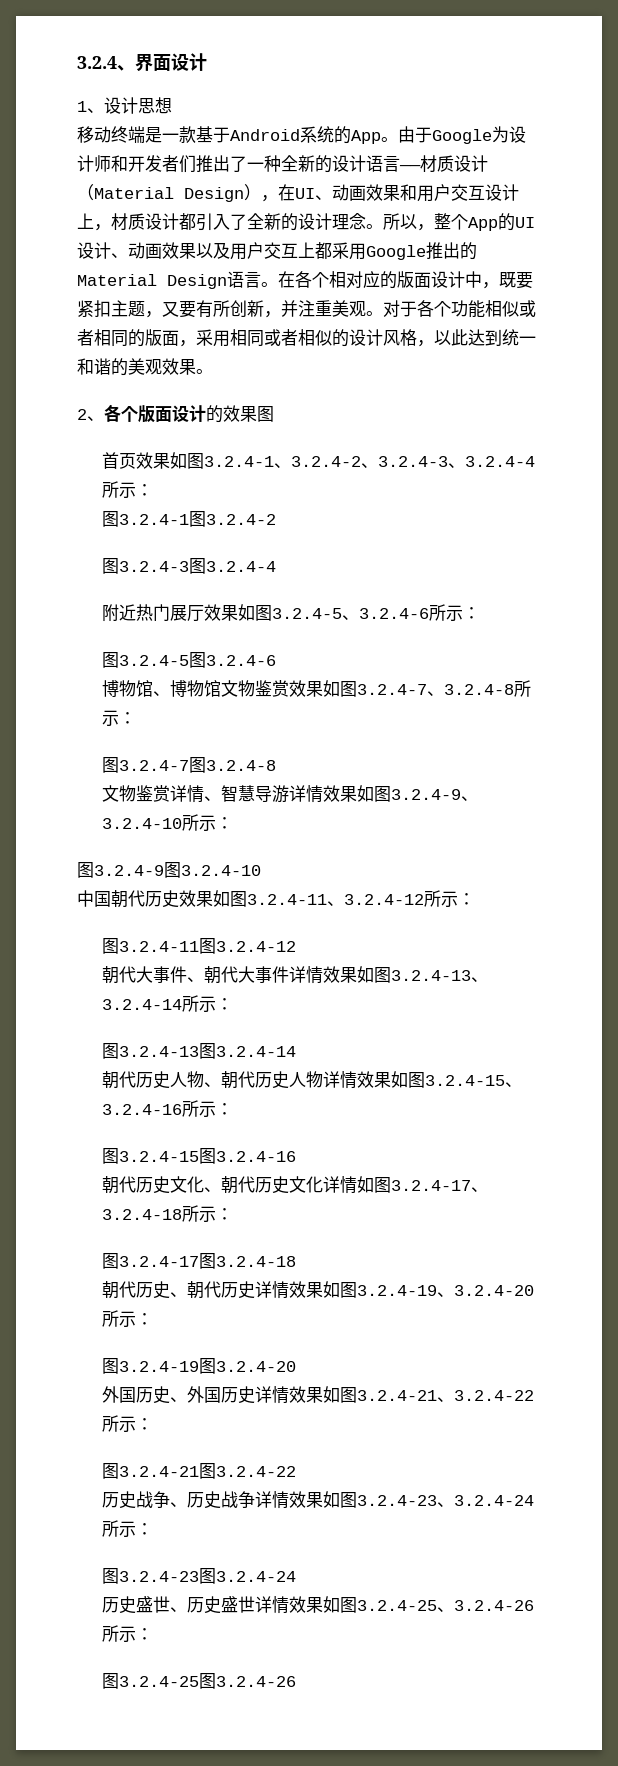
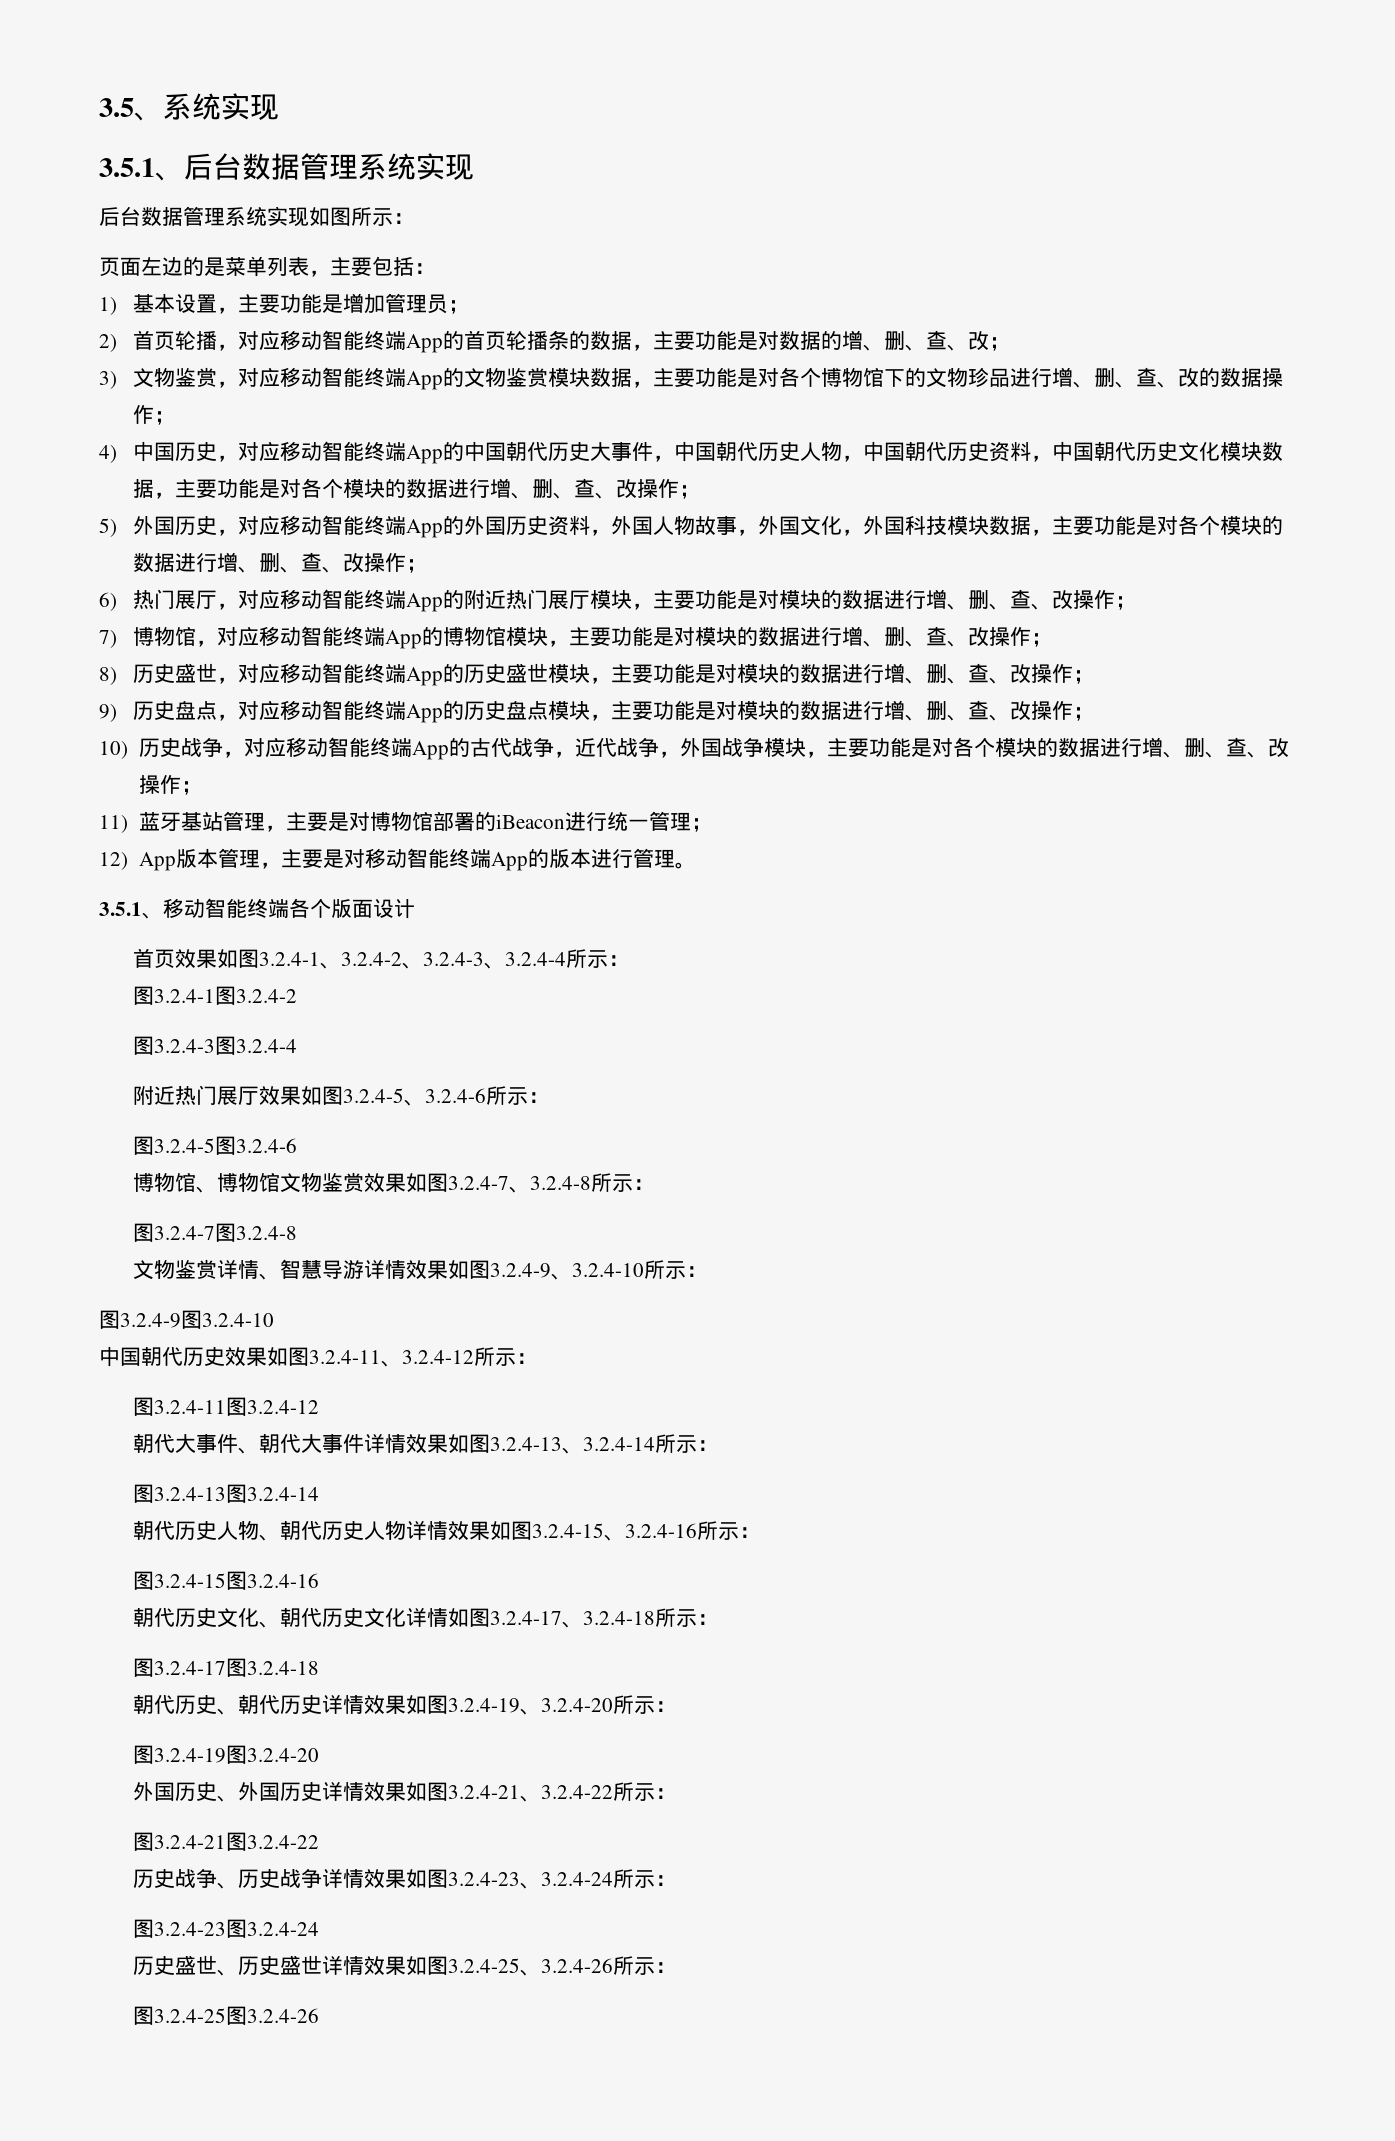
[77,53,207,72] [77,97,172,114] [77,126,526,144] [77,155,488,173] [77,184,519,202] [77,213,535,231] [77,242,477,260] [77,271,533,289] [77,300,536,318] [77,329,536,347] [77,358,213,376] [77,409,104,421] 3.2.4、界面设计 // 1、设计思想 // 移动终端是一款基于Android系统的App。由于Google为设计师和开发者们推出了一种全新的设计语言——材质设计（Material Design），在UI、动画效果和用户交互设计上，材质设计都引入了全新的设计理念。所以，整个App的UI设计、动画效果以及用户交互上都采用Google推出的Material Design语言。在各个相对应的版面设计中，既要紧扣主题，又要有所创新，并注重美观。对于各个功能相似或者相同的版面，采用相同或者相似的设计风格，以此达到统一和谐的美观效果。 // 2、 -> [99,93,279,121] [99,153,474,181] [99,206,414,227] [99,256,435,277] [99,293,469,315] [99,330,1010,353] [99,367,1283,390] [132,405,175,425] [99,441,1283,464] [132,478,700,499] [99,515,1283,538] [132,552,427,573] [99,589,1136,612] [99,626,1052,649] [99,663,1094,686] [99,700,1094,723] [99,737,1289,760] [138,775,202,795] [99,811,712,833] [99,848,696,871] [99,898,289,919] 3.5、系统实现 // 3.5.1、后台数据管理系统实现 // 后台数据管理系统实现如图所示： // 页面左边的是菜单列表，主要包括： // 1)基本设置，主要功能是增加管理员； // 2)首页轮播，对应移动智能终端App的首页轮播条的数据，主要功能是对数据的增、删、查、改； // 3)文物鉴赏，对应移动智能终端App的文物鉴赏模块数据，主要功能是对各个博物馆下的文物珍品进行增、删、查、改的数据操作； // 4)中国历史，对应移动智能终端App的中国朝代历史大事件，中国朝代历史人物，中国朝代历史资料，中国朝代历史文化模块数据，主要功能是对各个模块的数据进行增、删、查、改操作； // 5)外国历史，对应移动智能终端App的外国历史资料，外国人物故事，外国文化，外国科技模块数据，主要功能是对各个模块的数据进行增、删、查、改操作； // 6)热门展厅，对应移动智能终端App的附近热门展厅模块，主要功能是对模块的数据进行增、删、查、改操作； // 7)博物馆，对应移动智能终端App的博物馆模块，主要功能是对模块的数据进行增、删、查、改操作； // 8)历史盛世，对应移动智能终端App的历史盛世模块，主要功能是对模块的数据进行增、删、查、改操作； // 9)历史盘点，对应移动智能终端App的历史盘点模块，主要功能是对模块的数据进行增、删、查、改操作； // 10)历史战争，对应移动智能终端App的古代战争，近代战争，外国战争模块，主要功能是对各个模块的数据进行增、删、查、改操作； // 11)蓝牙基站管理，主要是对博物馆部署的iBeacon进行统一管理； // 12) App版本管理，主要是对移动智能终端App的版本进行管理。 // 3.5.1、移动智能终端
[206,405,274,423] 的效果图 -> (415, 909) none

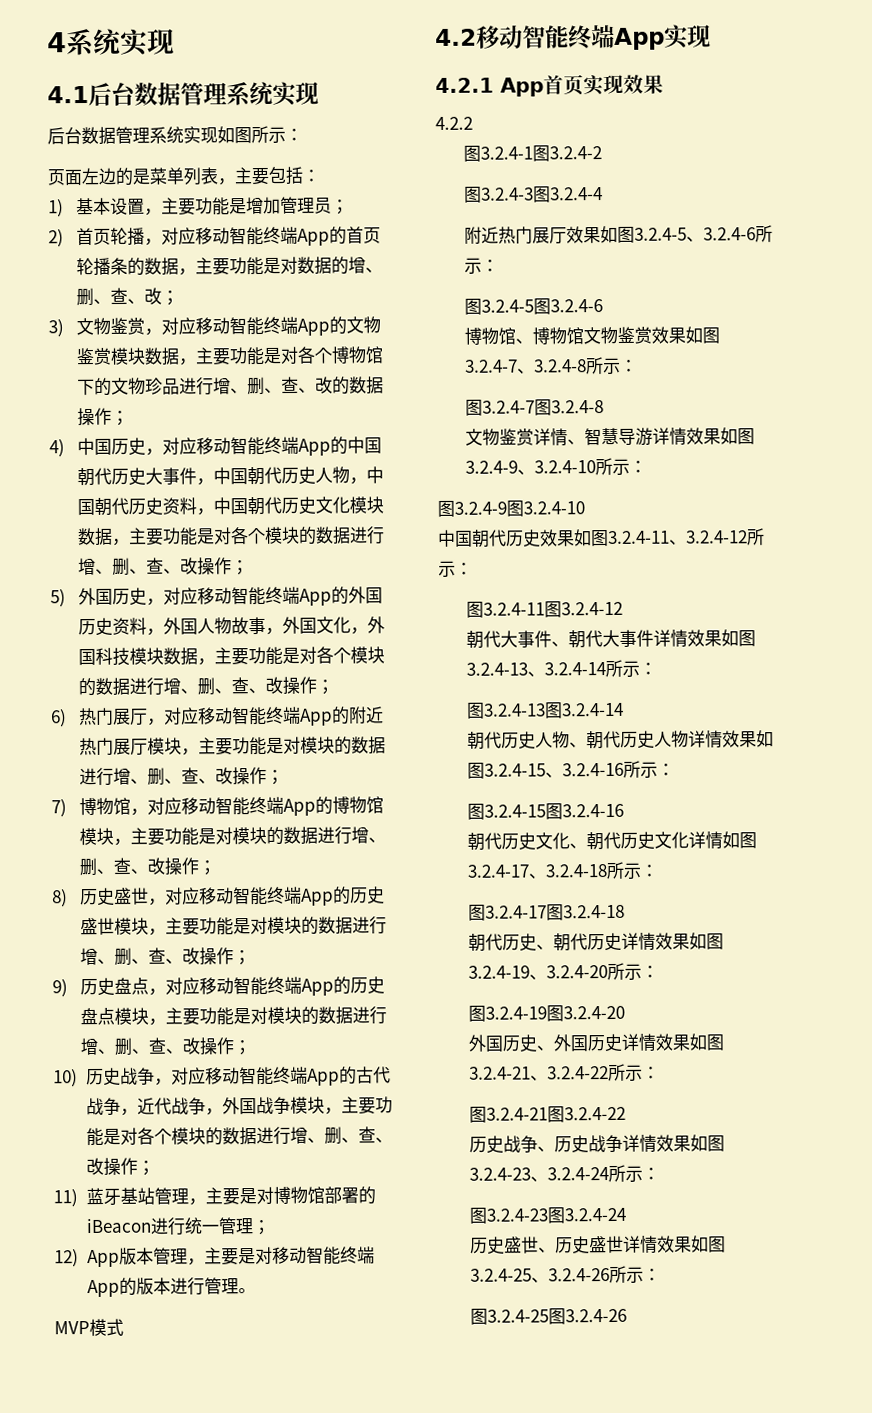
[99,93,279,121] [99,158,184,181] 3.5、系统实现 // 3.5.1、 -> [47,28,175,57] [47,85,89,104] 4系统实现 // 4.1
[99,898,415,919] [132,948,629,969] 3.5.1、移动智能终端各个版面设计 // 首页效果如图3.2.4-1、3.2.4-2、3.2.4-3、3.2.4-4所示： -> [54,1318,124,1337] [435,24,711,50] [435,74,664,97] [435,116,473,130] MVP模式 // 4.2移动智能终端App实现 // 4.2.1 App首页实现效果 // 4.2.2

